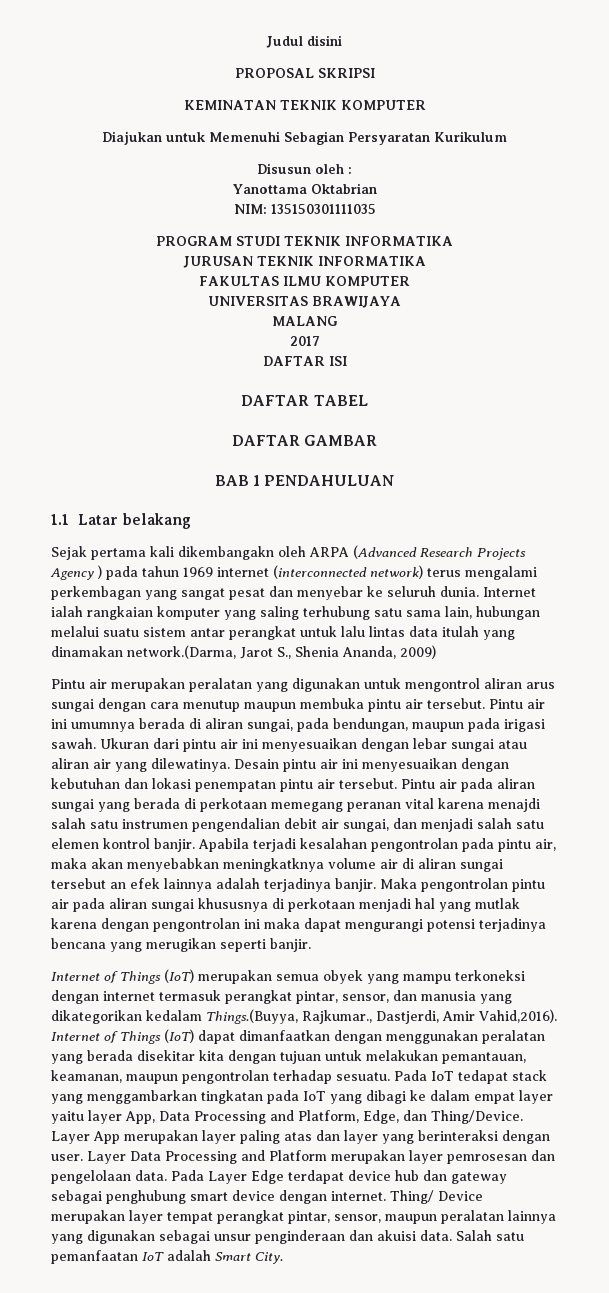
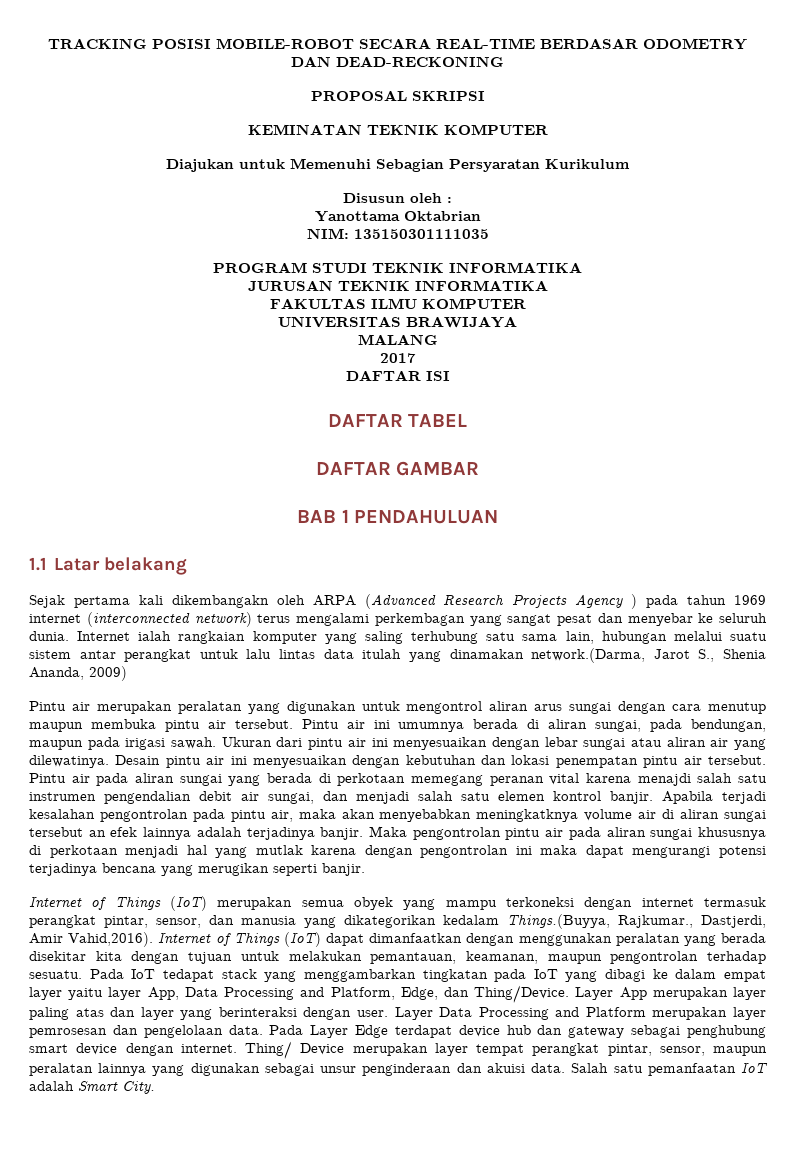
[266,35,342,48] Judul disini -> [48,38,747,50] [291,56,504,67] TRACKING POSISI MOBILE-ROBOT SECARA REAL-TIME BERDASAR ODOMETRY DAN DEAD-RECKONING

